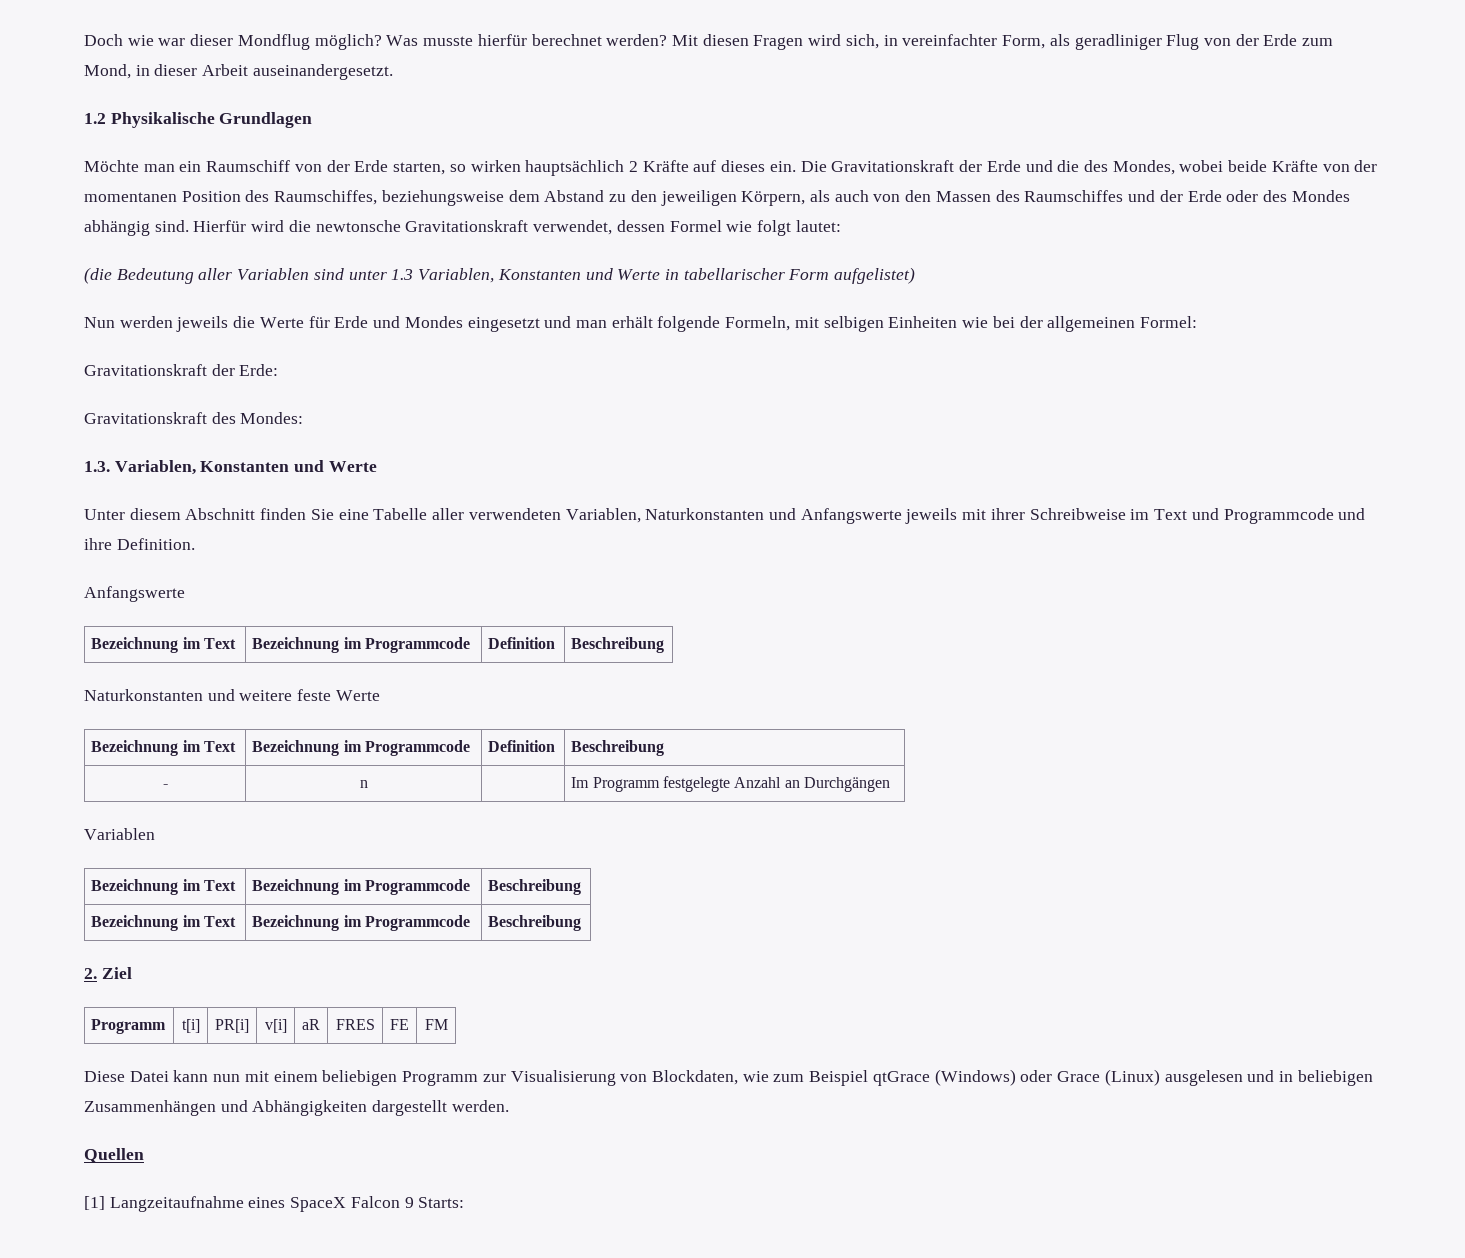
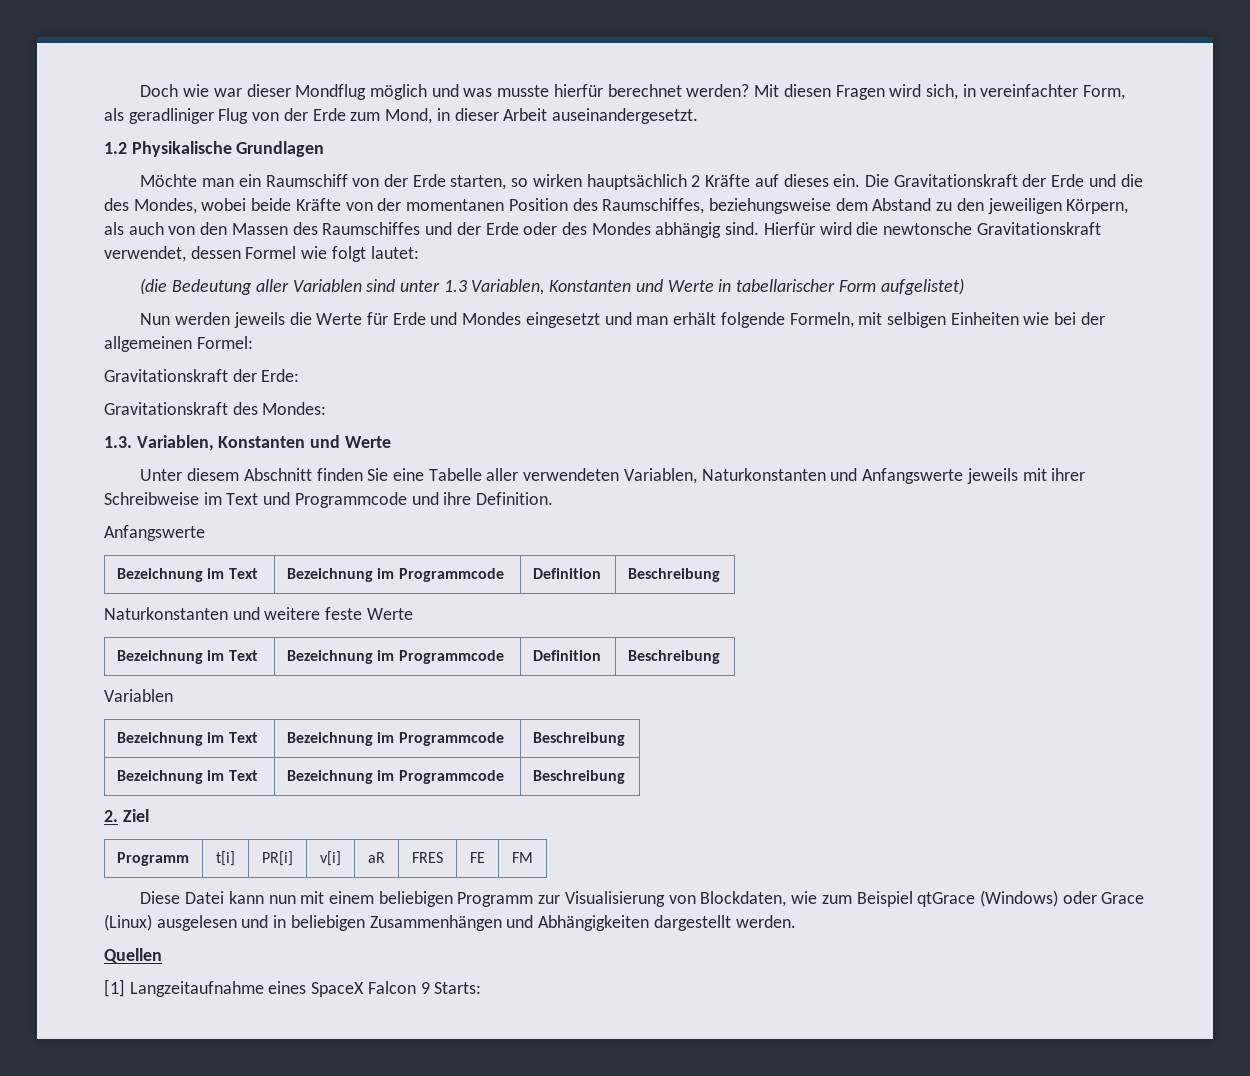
[314,34,419,50] möglich? Was -> [369,84,493,100] möglich und was
[162,784,168,788] [359,780,368,788] [571,776,890,792] // - | n | | Im Programm festgelegte Anzahl an Durchgängen -> (720, 657) none

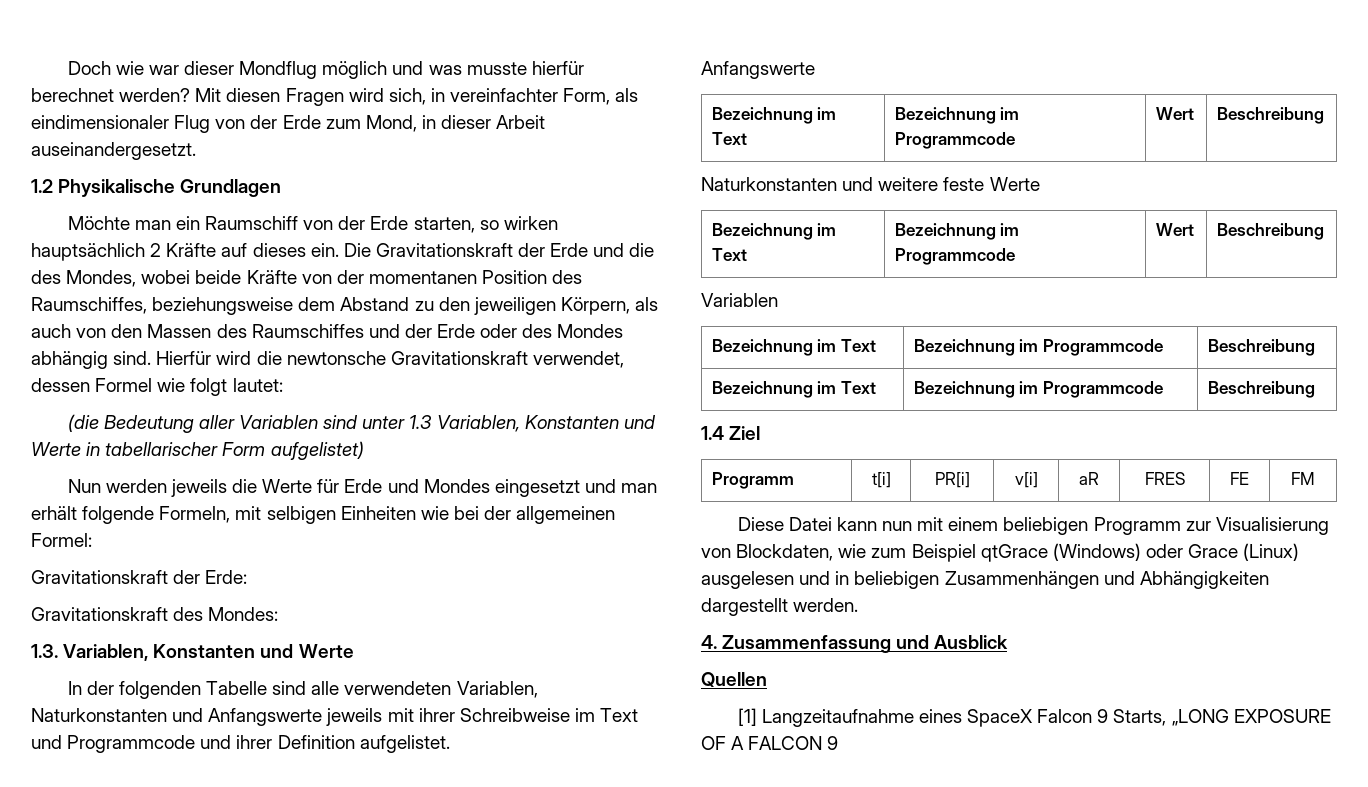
[128,108,214,124] geradliniger -> [31,115,169,129] eindimensionaler
[140,468,519,481] Unter diesem Abschnitt finden Sie eine Tabelle aller -> [67,681,340,699] In der folgenden Tabelle sind alle
[443,492,554,505] ihre Definition. -> [236,735,450,753] ihrer Definition aufgelistet.
[532,568,601,579] Definition -> [1155,107,1194,120] Wert
[532,650,601,661] Definition -> [1155,223,1194,236] Wert
[104,810,118,822] 2. -> [701,426,724,440] 1.4
(796, 921) none -> [701,635,1009,653] // 4. Zusammenfassung und Ausblick
[434,982,482,994] Starts: -> [1113,709,1331,726] [701,736,839,750] Starts, „LONG EXPOSURE OF A FALCON 9

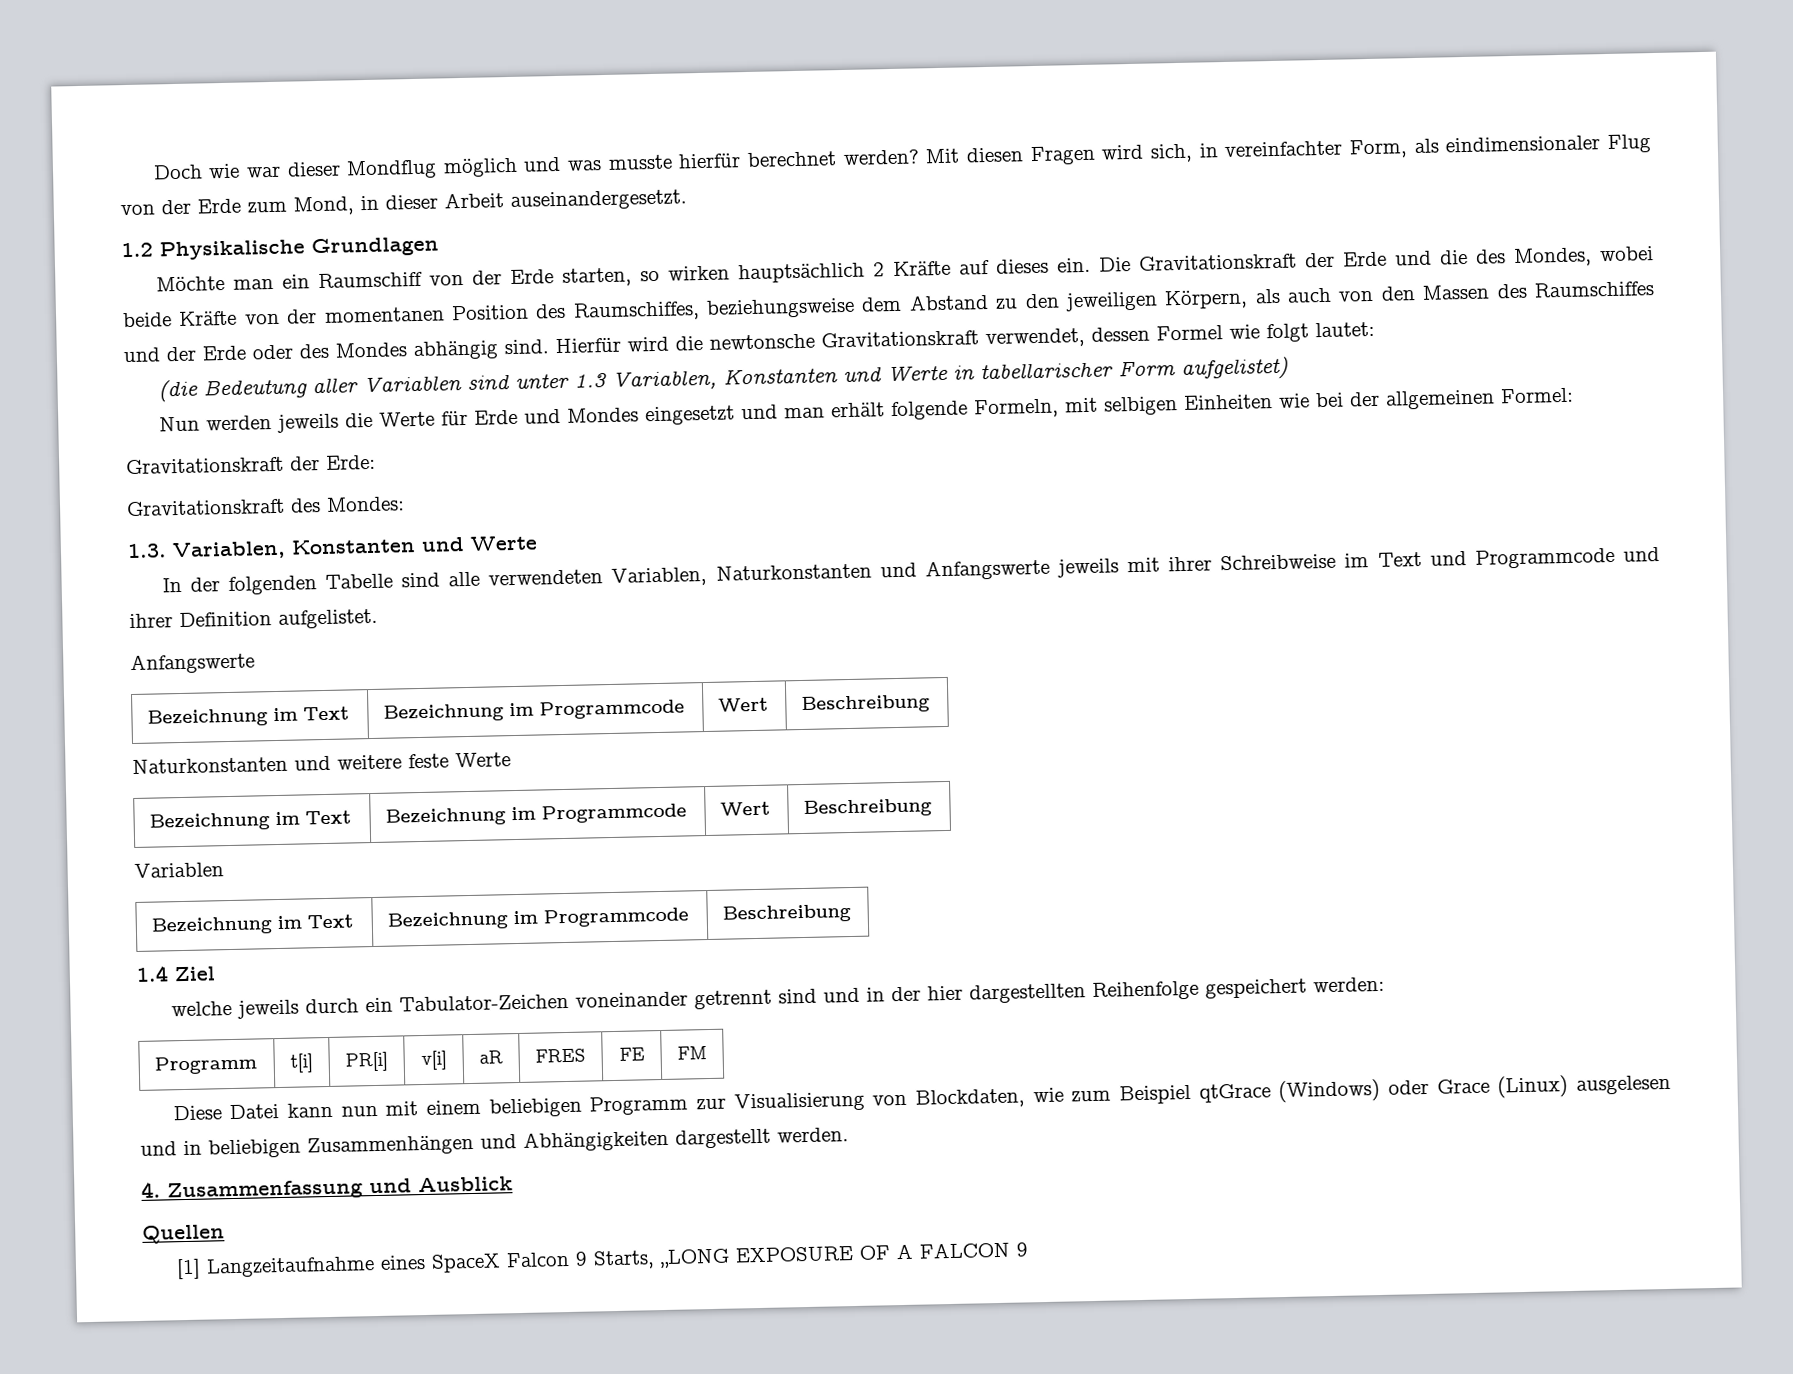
[711,381,876,398] [913,381,1163,398] [1207,381,1315,398] [701,426,761,440] // Bezeichnung im Text | Bezeichnung im Programmcode | Beschreibung // 1.4 Ziel -> [136,965,215,982] [170,976,1385,1019] // 1.4 Ziel // welche jeweils durch ein Tabulator-Zeichen voneinander getrennt sind und in der hier dargestellten Reihenfolge gespeichert werden:

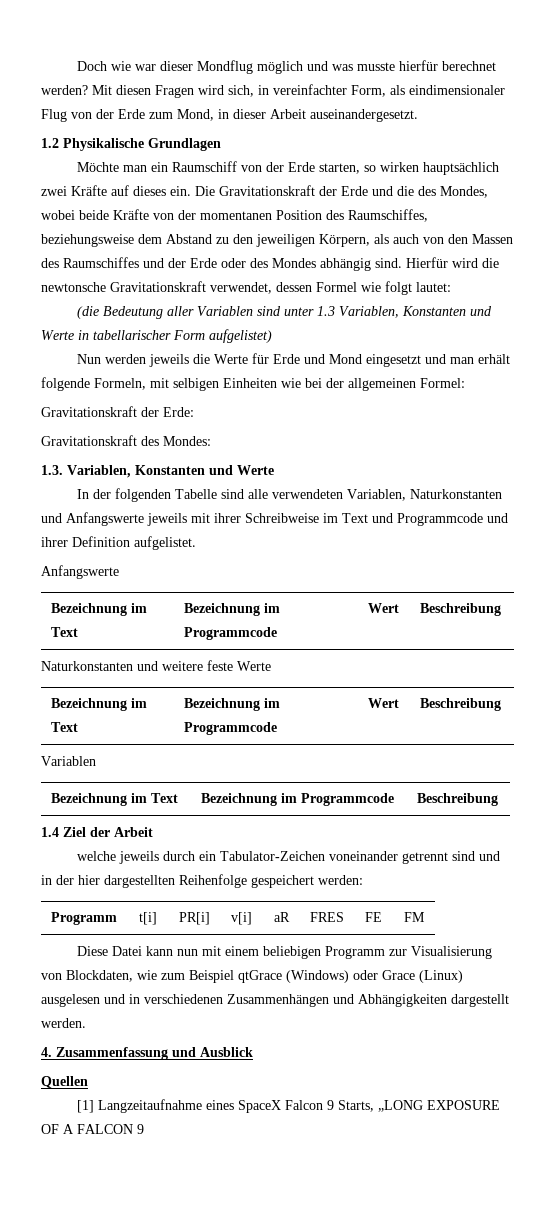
[872,262,885,277] 2 -> [41,186,67,196] zwei
[566,407,639,423] Mondes -> [329,354,363,364] Mond
(215, 974) none -> [90,827,153,837] der Arbeit
[208,1138,301,1159] beliebigen -> [144,994,223,1004] verschiedenen

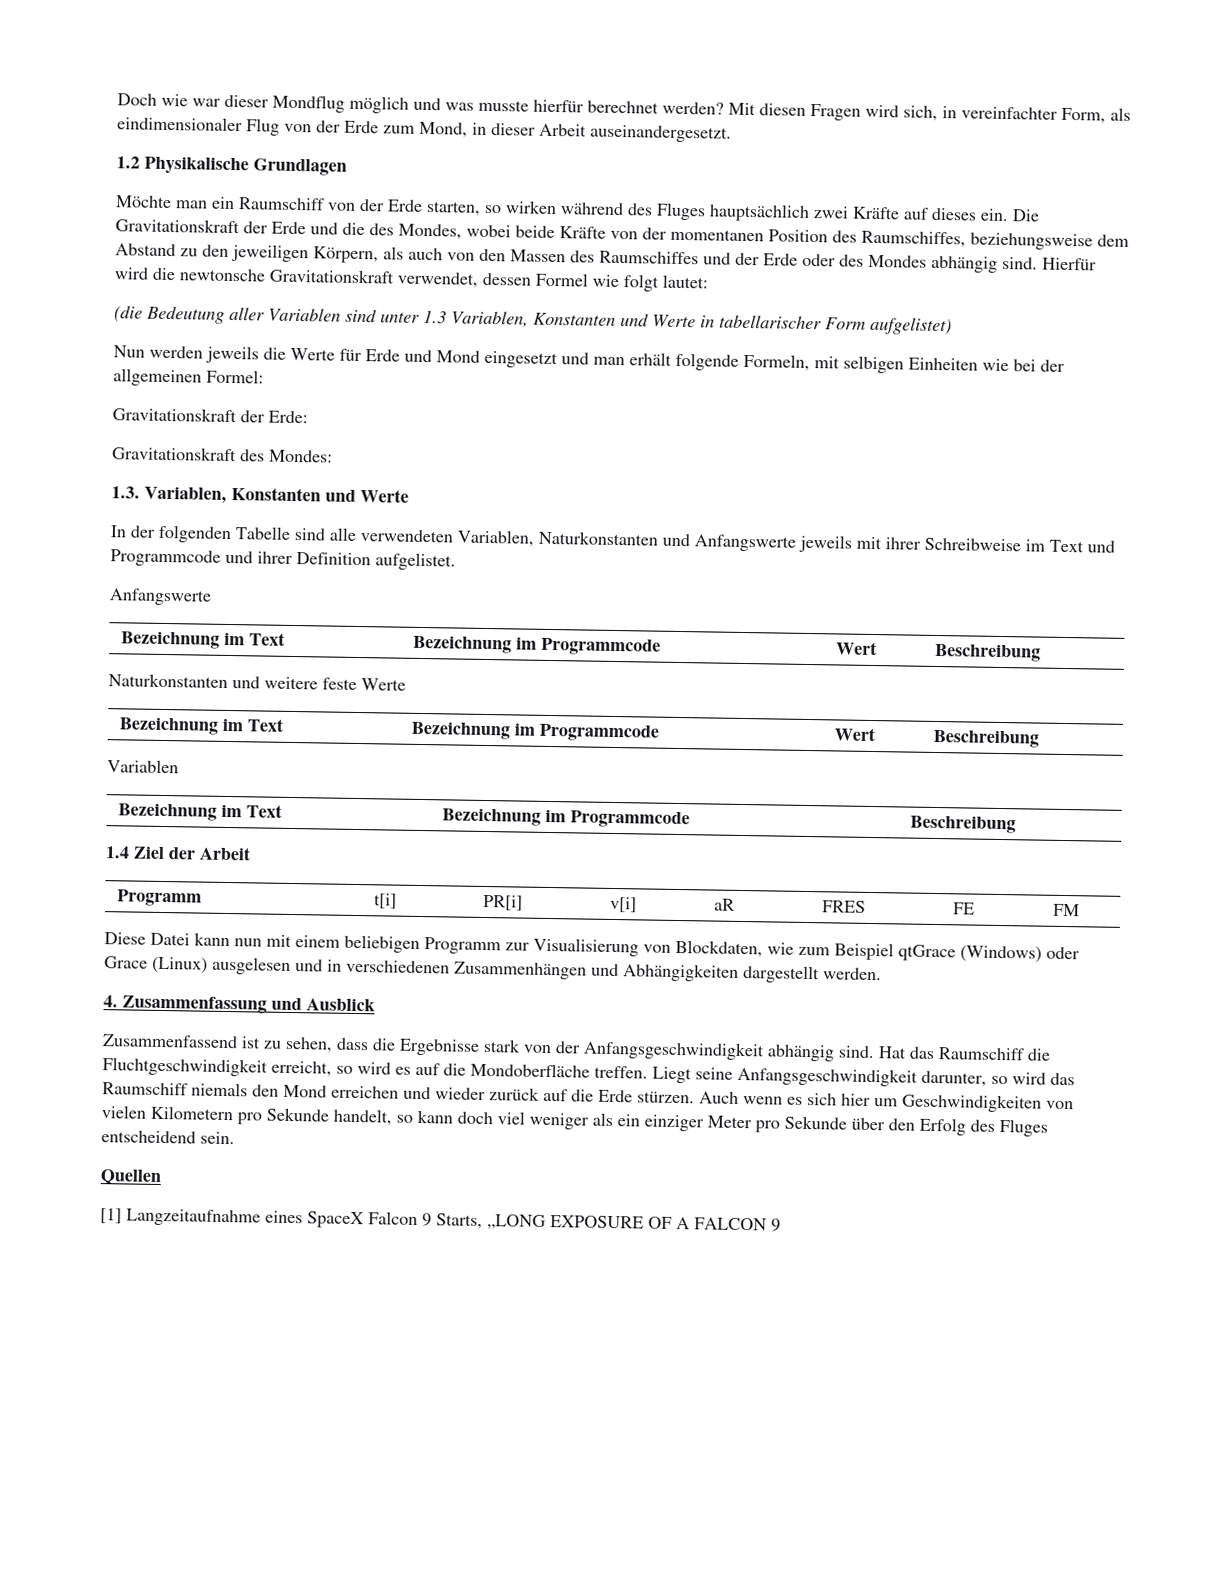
(420, 167) none -> [560,202,706,221] während des Fluges
[77,851,501,864] [41,874,363,888] // welche jeweils durch ein Tabulator-Zeichen voneinander getrennt sind und in der hier dargestellten Reihenfolge gespeichert werden: -> (251, 853) none
(253, 1052) none -> [102,1034,1051,1062] [102,1057,1075,1087] [102,1082,1074,1113] [101,1105,1048,1137] [101,1130,235,1145] // Zusammenfassend ist zu sehen, dass die Ergebnisse stark von der Anfangsgeschwindigkeit abhängig sind. Hat das Raumschiff die Fluchtgeschwindigkeit erreicht, so wird es auf die Mondoberfläche treffen. Liegt seine Anfangsgeschwindigkeit darunter, so wird das Raumschiff niemals den Mond erreichen und wieder zurück auf die Erde stürzen. Auch wenn es sich hier um Geschwindigkeiten von vielen Kilometern pro Sekunde handelt, so kann doch viel weniger als ein einziger Meter pro Sekunde über den Erfolg des Fluges entscheidend sein.

